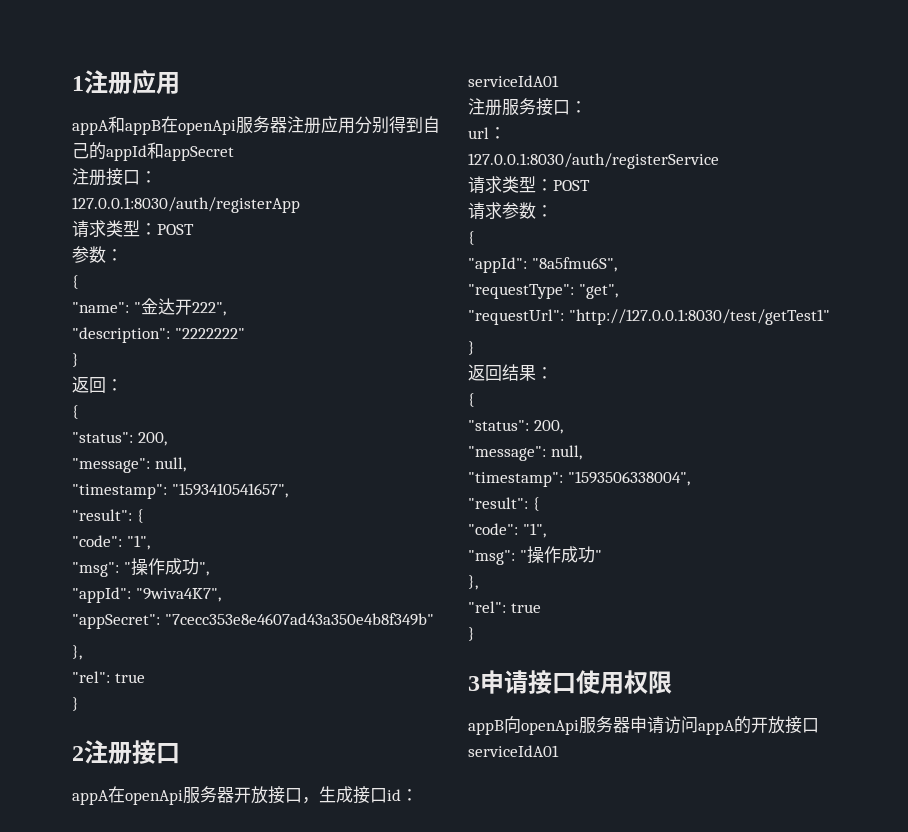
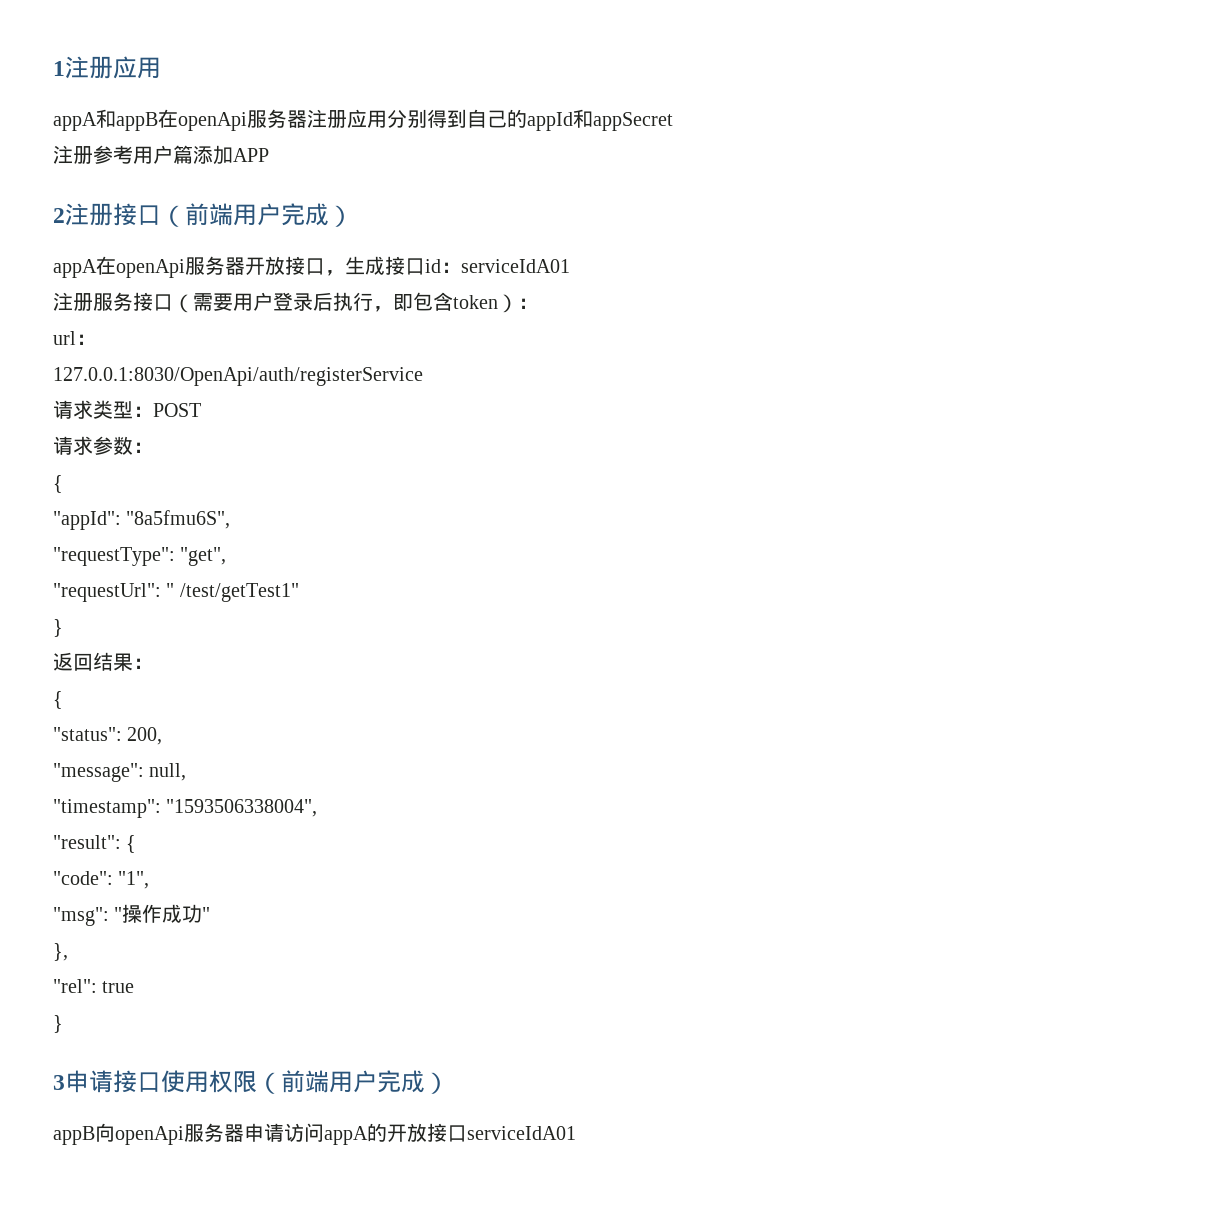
[106,168,157,186] [72,197,300,213] [72,220,194,238] [72,246,123,263] [72,275,79,289] [72,298,226,316] [72,327,245,343] [72,353,79,367] [72,376,123,393] [72,405,79,419] [72,432,167,446] [72,457,186,473] [72,483,288,499] [72,509,144,523] [72,535,150,550] [72,558,209,577] [72,587,221,603] [72,613,434,629] [72,645,82,660] [72,671,145,683] [72,697,79,711] 接口： // 127.0.0.1:8030/auth/registerApp // 请求类型：POST // 参数： // { // "name": "金达开222", // "description": "2222222" // } // 返回： // { // "status": 200, // "message": null, // "timestamp": "1593410541657", // "result": { // "code": "1", // "msg": "操作成功", // "appId": "9wiva4K7", // "appSecret": "7cecc353e8e4607ad43a350e4b8f349b" // }, // "rel": true // } -> [93,145,269,165] 参考用户篇添加APP
(180, 753) none -> [161,203,353,227] （前端用户完成）
(570, 107) none -> [173,292,518,313] （需要用户登录后执行，即包含token）
[468,153,719,169] 127.0.0.1:8030/auth/registerService -> [53,367,423,386] 127.0.0.1:8030/OpenApi/auth/registerService
[568,309,830,325] "http://127.0.0.1:8030/test/getTest1" -> [166,583,299,602] " /test/getTest1"
(672, 682) none -> [257,1070,449,1094] （前端用户完成）

